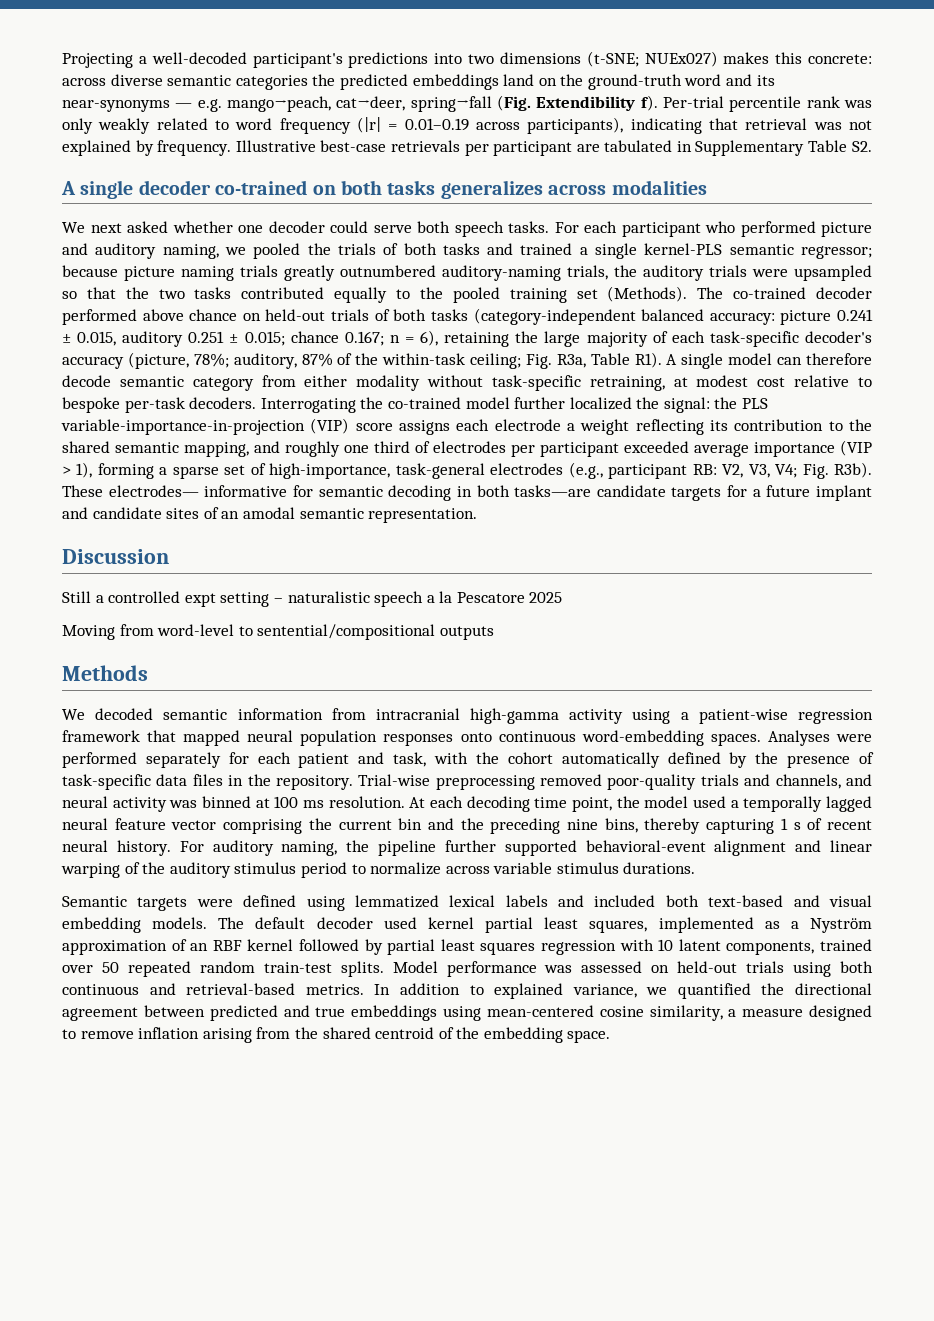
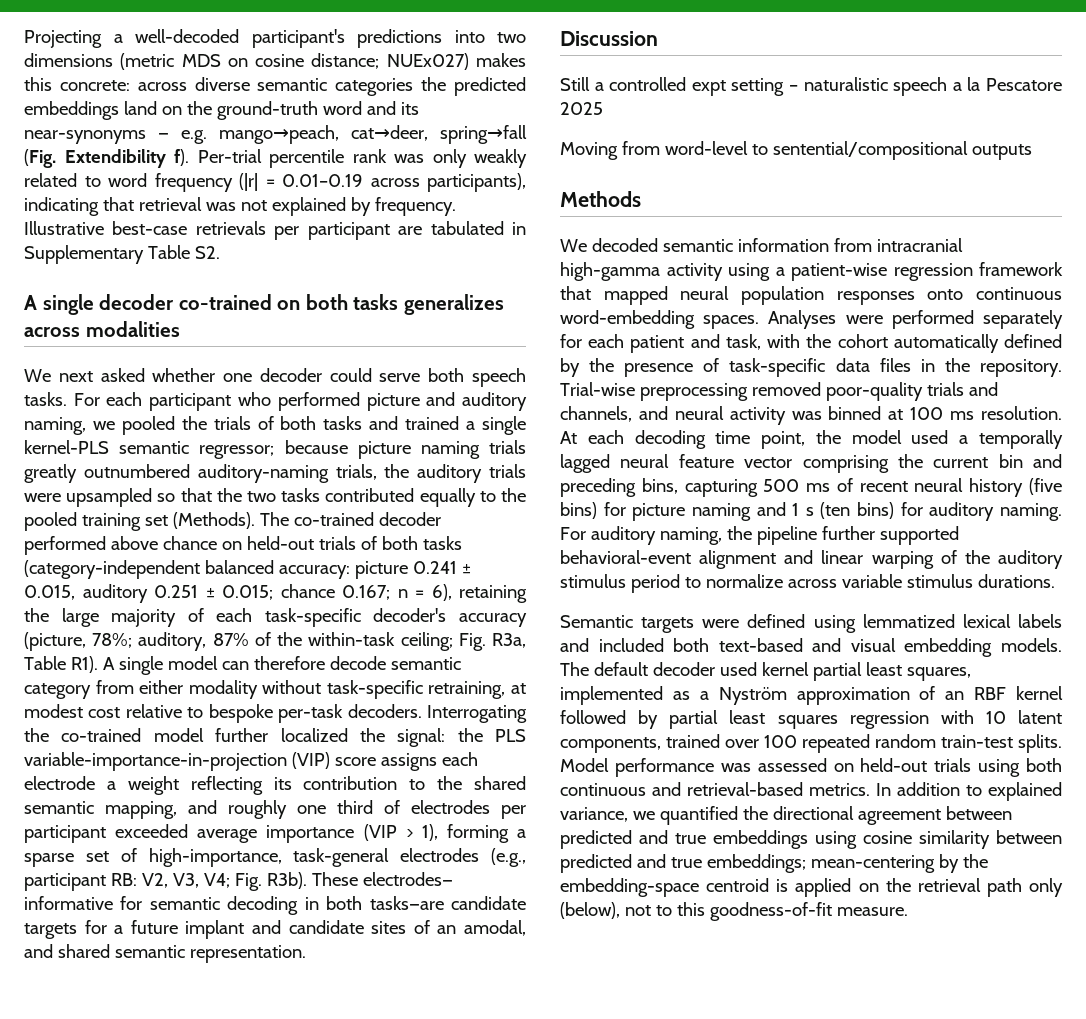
[586,51,639,67] (t-SNE; -> [120,53,380,70] (metric MDS on cosine distance;
[242,507,295,519] amodal -> [464,920,527,936] [24,944,110,958] amodal, and shared
[460,818,873,834] [62,840,171,856] the preceding nine bins, thereby capturing 1 s of recent neural history. -> [560,478,1062,497] [560,502,1062,521] preceding bins, capturing 500 ms of recent neural history (five bins) for picture naming and 1 s (ten bins) for auditory naming.
[101,962,119,973] 50 -> [764,735,797,748] 100
[486,1005,873,1021] [62,1027,611,1043] mean-centered cosine similarity, a measure designed to remove inflation arising from the shared centroid of the embedding space. -> [863,830,1062,849] [560,854,988,873] [560,878,1063,897] [560,902,908,921] cosine similarity between predicted and true embeddings; mean-centering by the embedding-space centroid is applied on the retrieval path only (below), not to this goodness-of-fit measure.

